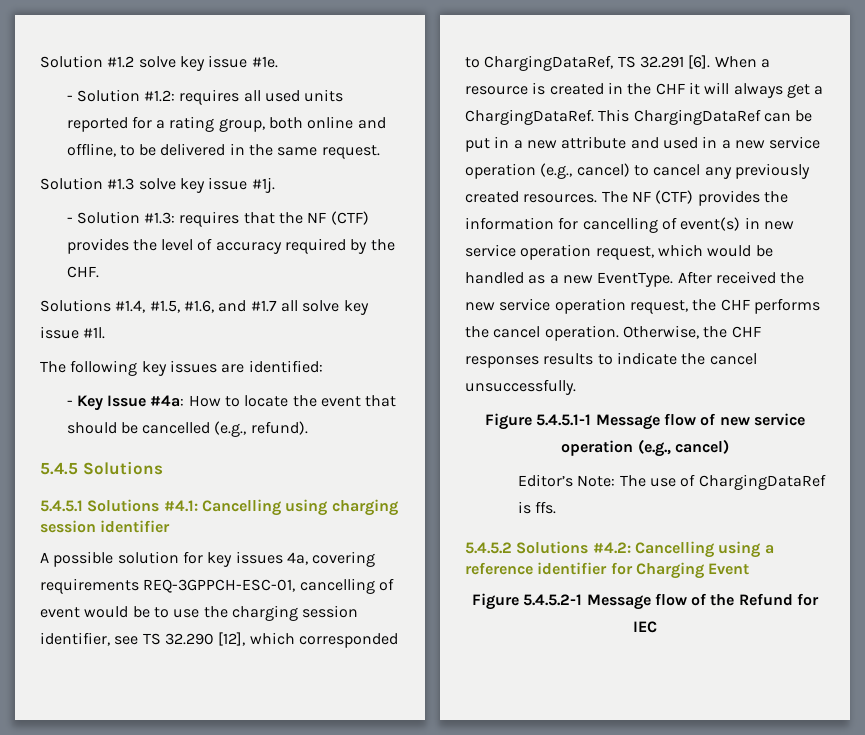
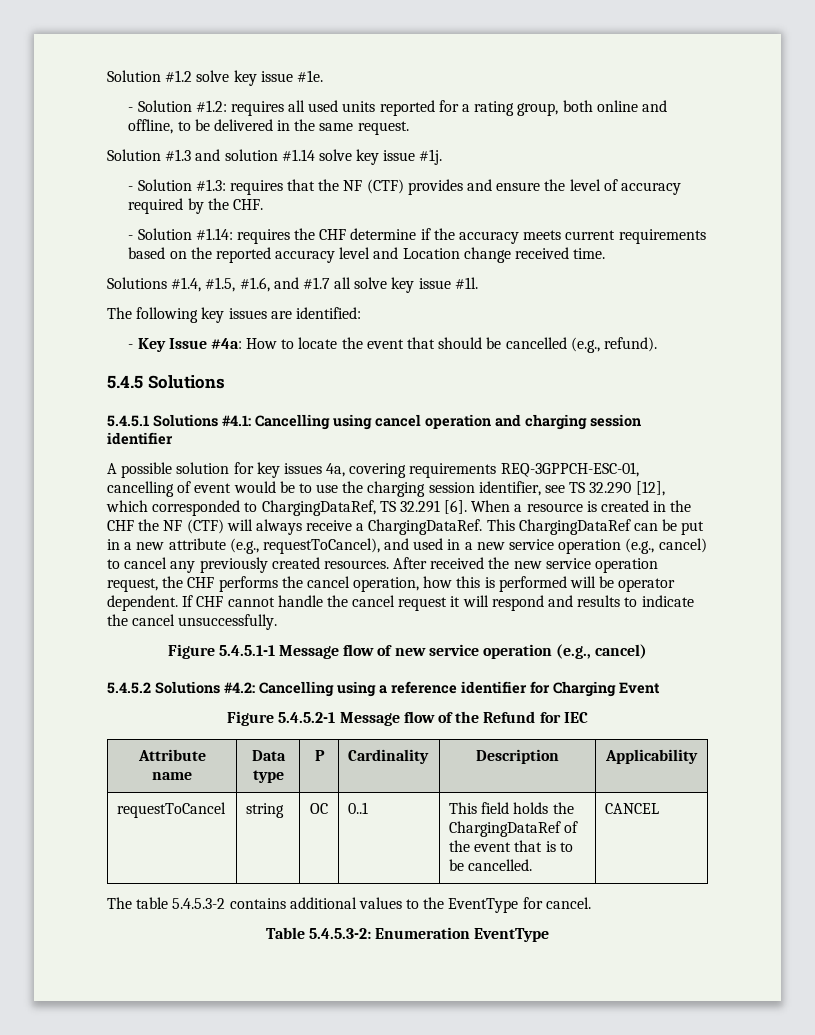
(135, 184) none -> [195,149,315,161] and solution #1.14
(129, 246) none -> [467,179,541,191] and ensure
(99, 272) none -> [128,228,706,244] [128,247,606,263] // - Solution #1.14: requires the CHF determine if the accuracy meets current requirements based on the reported accuracy level and Location change received time.
(328, 507) none -> [375,414,521,429] cancel operation and
[688,82,700,95] it -> [138,519,224,534] the NF (CTF)
[786,84,810,98] get -> [306,520,353,531] receive
(627, 142) none -> [229,538,380,554] (e.g., requestToCancel),
[601,190,788,206] [465,217,794,233] [465,244,773,260] [465,272,674,287] The NF (CTF) provides the information for cancelling of event(s) in new service operation request, which would be handled as a new EventType. -> (389, 564) none
[544,325,761,341] [465,356,539,368] operation. Otherwise, the CHF responses -> [353,576,676,592] [107,595,574,611] operation, how this is performed will be operator dependent. If CHF cannot handle the cancel request it will respond and
[518,474,826,490] [518,501,557,514] // Editor’s Note: The use of ChargingDataRef is ffs. -> (648, 651) none
(657, 627) none -> [137,749,206,761] [152,772,192,780] [251,750,286,761] [252,770,284,783] [314,750,325,761] [347,749,429,764] [476,749,559,764] [605,749,698,764] [116,802,226,818] [245,803,284,818] [310,803,328,814] [347,802,368,814] [448,802,574,814] [448,821,579,837] [448,840,573,852] [448,859,533,871] [604,803,659,814] [107,897,591,913] [265,927,550,942] // Attribute name | Data type | P | Cardinality | Description | Applicability // requestToCancel | string | OC | 0..1 | This field holds the ChargingDataRef of the event that is to be cancelled. | CANCEL // The table 5.4.5.3-2 contains additional values to the EventType for cancel. // Table 5.4.5.3-2: Enumeration EventType

